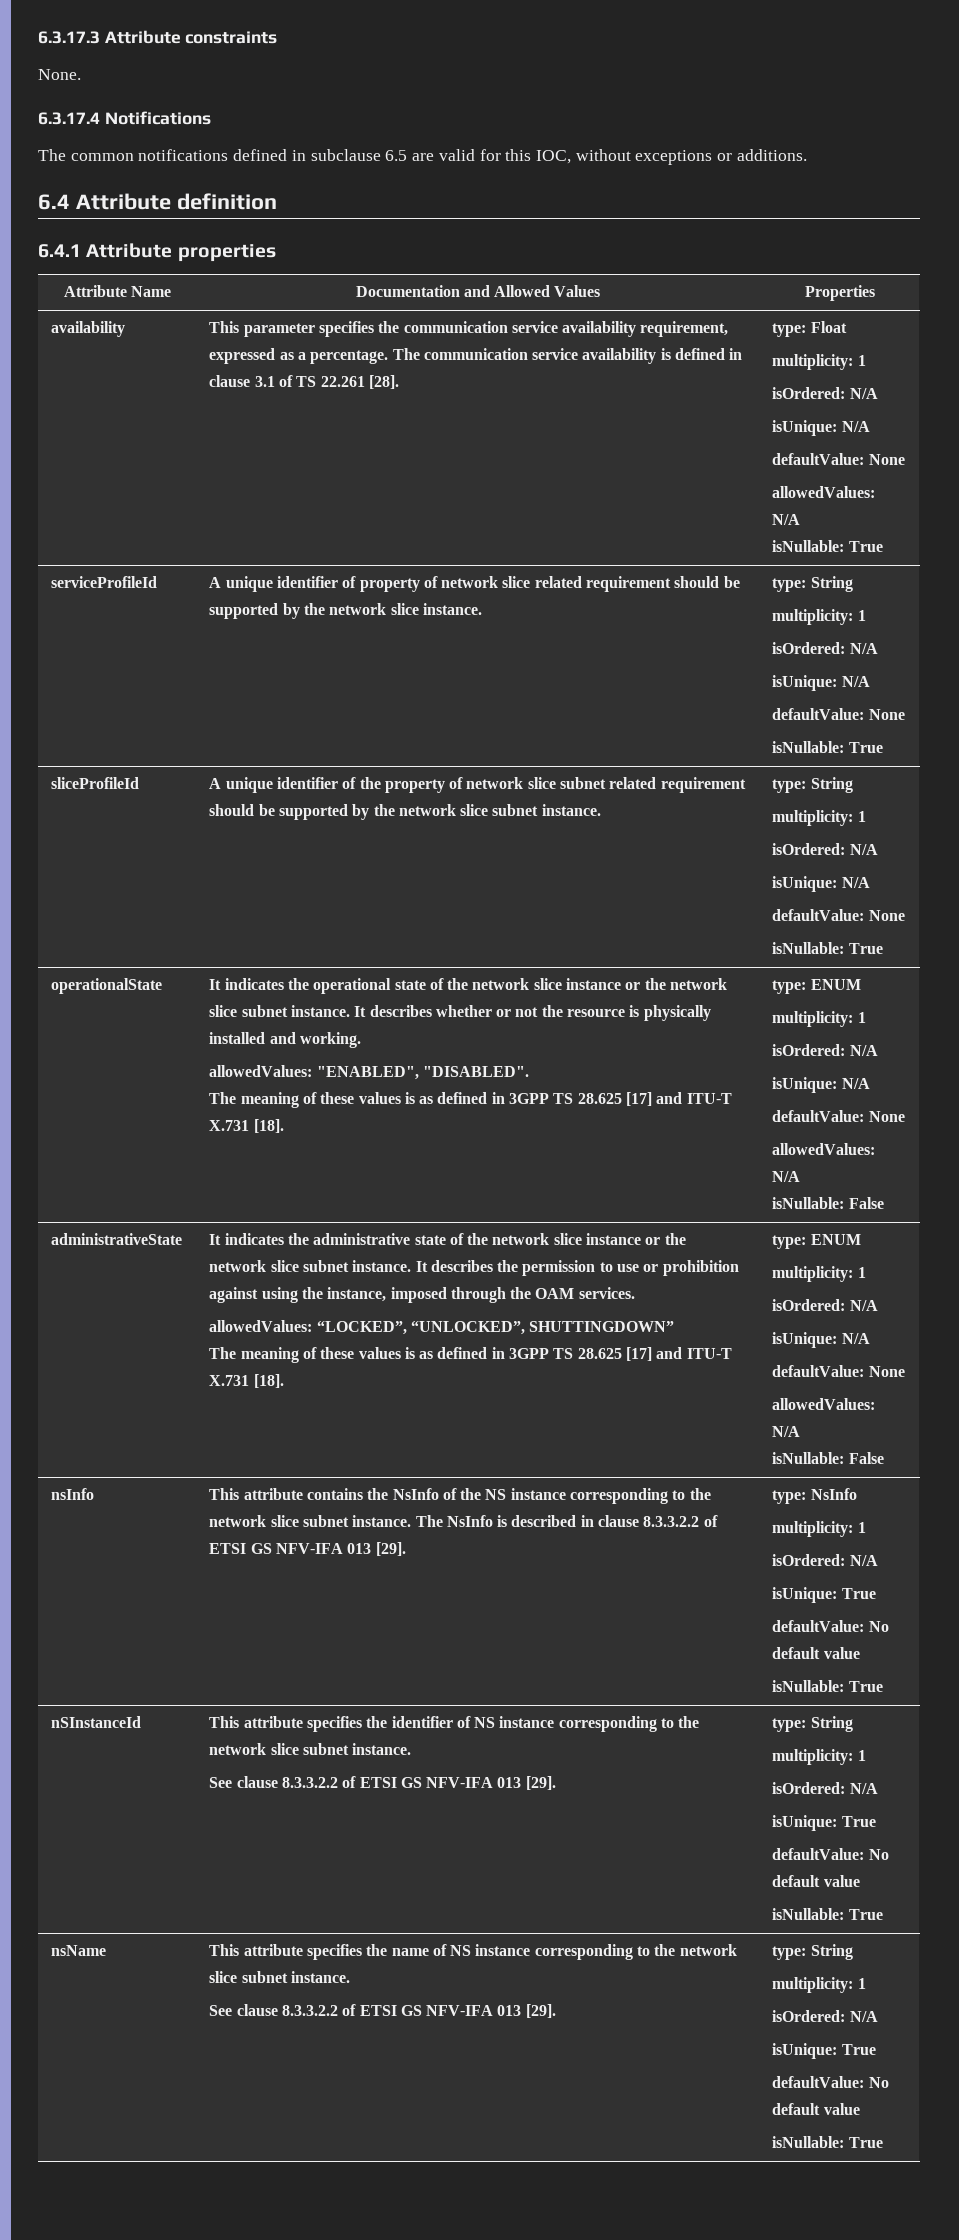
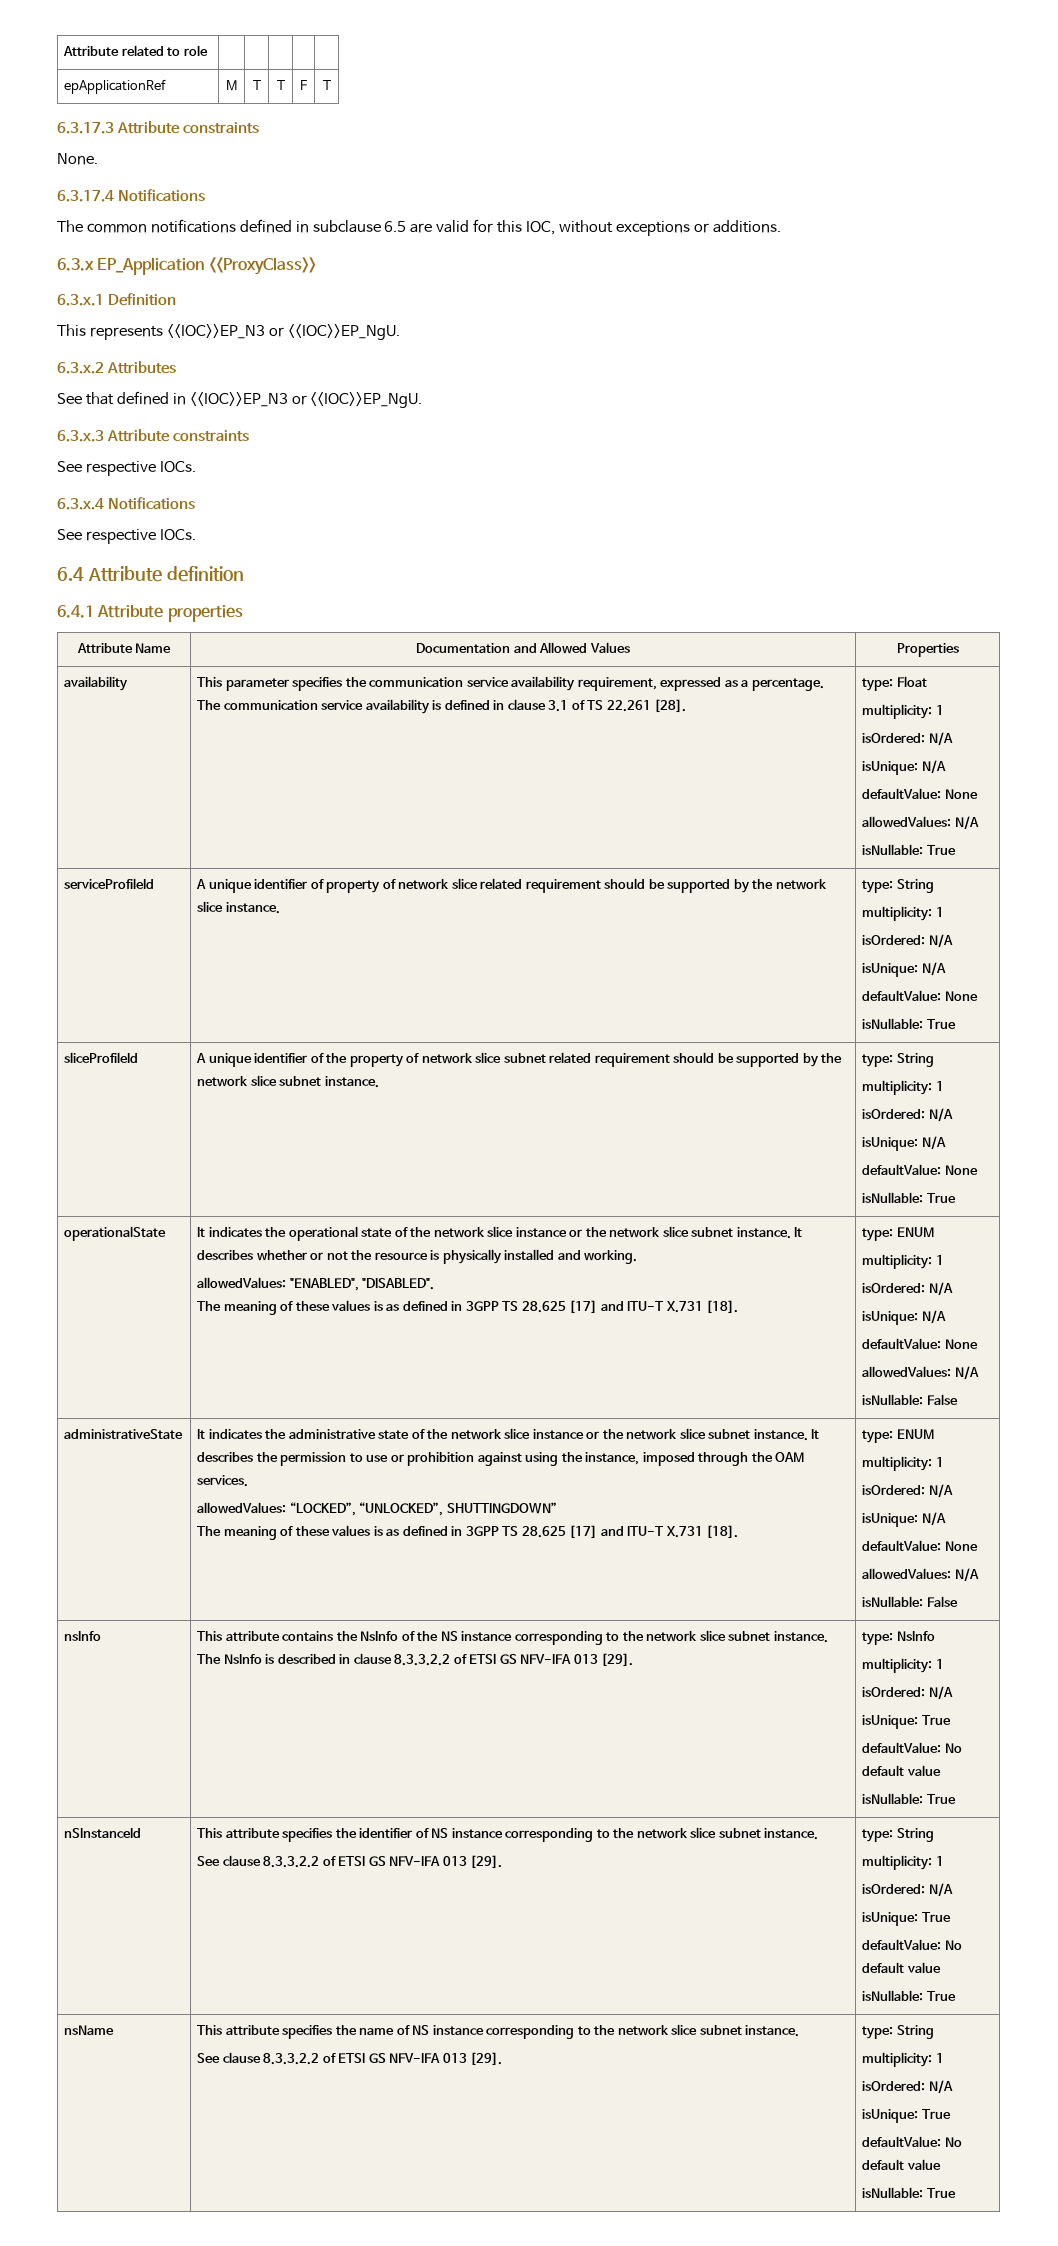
(38, 37) none -> [63,45,208,56] [64,79,167,94] [226,80,237,91] [252,80,261,90] [276,80,285,90] [300,80,307,90] [322,80,331,90] Attribute related to role | | | | | // epApplicationRef | M | T | T | F | T //
(807, 155) none -> [57,257,316,275] [57,293,176,306] [57,324,400,340] [57,361,176,374] [57,391,423,408] [57,429,249,442] [57,461,196,476] [57,497,195,510] [57,529,196,544] // 6.3.x EP_Application <<ProxyClass>> // 6.3.x.1 Definition // This represents <<IOC>>EP_N3 or <<IOC>>EP_NgU. // 6.3.x.2 Attributes // See that defined in <<IOC>>EP_N3 or <<IOC>>EP_NgU. // 6.3.x.3 Attribute constraints // See respective IOCs. // 6.3.x.4 Notifications // See respective IOCs.

